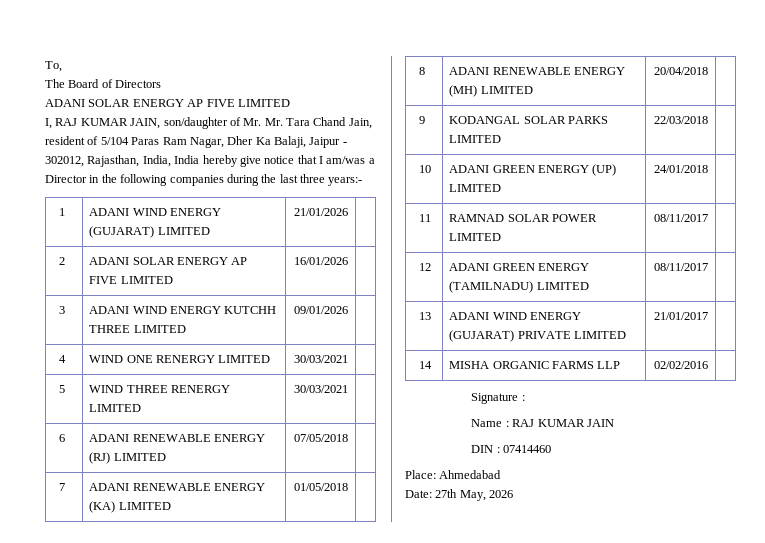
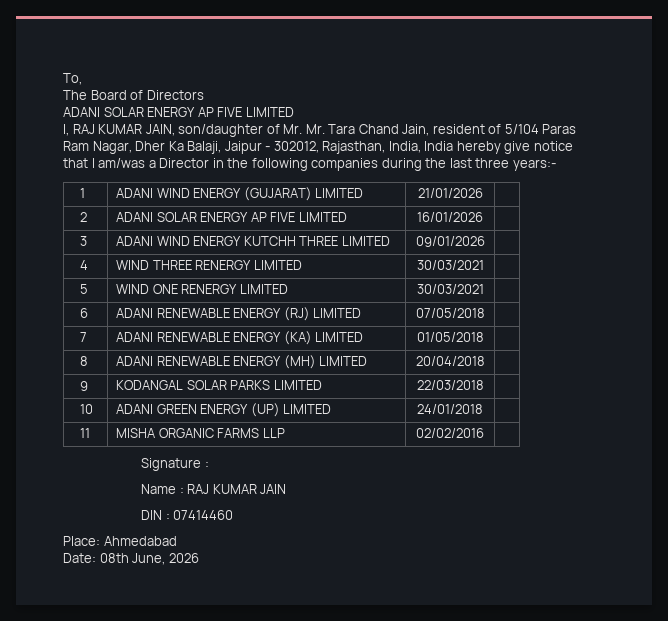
[126,355,153,363] ONE -> [152,260,192,270] THREE
[126,385,168,393] THREE -> [152,284,178,294] ONE
[449,214,598,222] [449,233,502,241] [653,214,708,222] [419,263,432,271] [449,263,590,271] [449,281,589,293] [653,263,708,271] [419,312,432,320] [449,312,582,320] [449,330,627,342] [653,312,708,320] [419,361,433,369] | RAMNAD SOLAR POWER LIMITED | 08/11/2017 | // 12 | ADANI GREEN ENERGY (TAMILNADU) LIMITED | 08/11/2017 | // 13 | ADANI WIND ENERGY (GUJARAT) PRIVATE LIMITED | 21/01/2017 | // 14 -> (91, 433) none
[435,489,486,501] 27th May, -> [99,553,166,565] 08th June,

